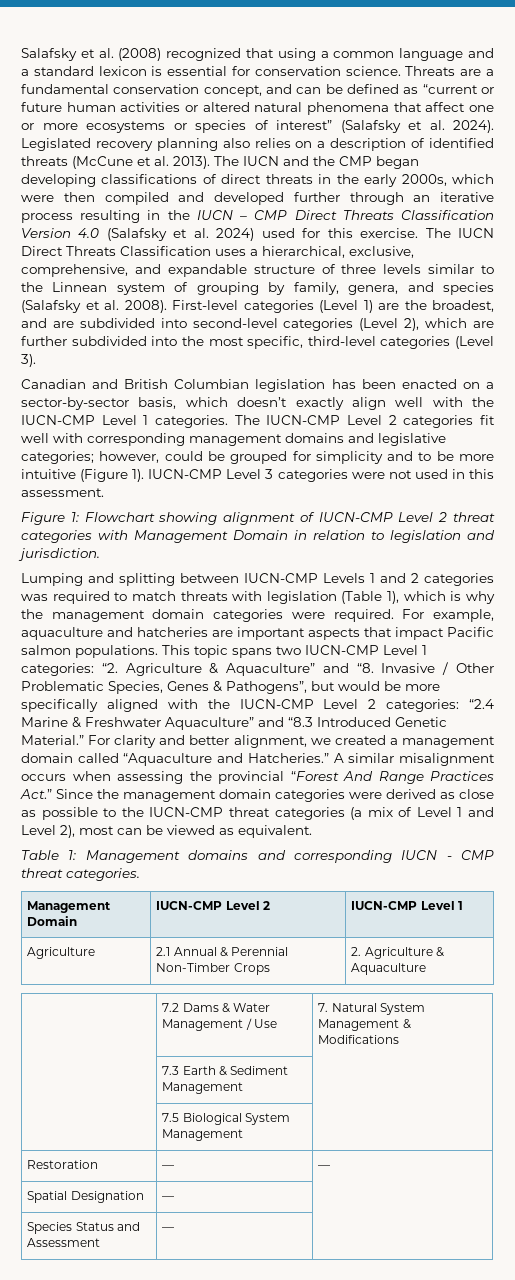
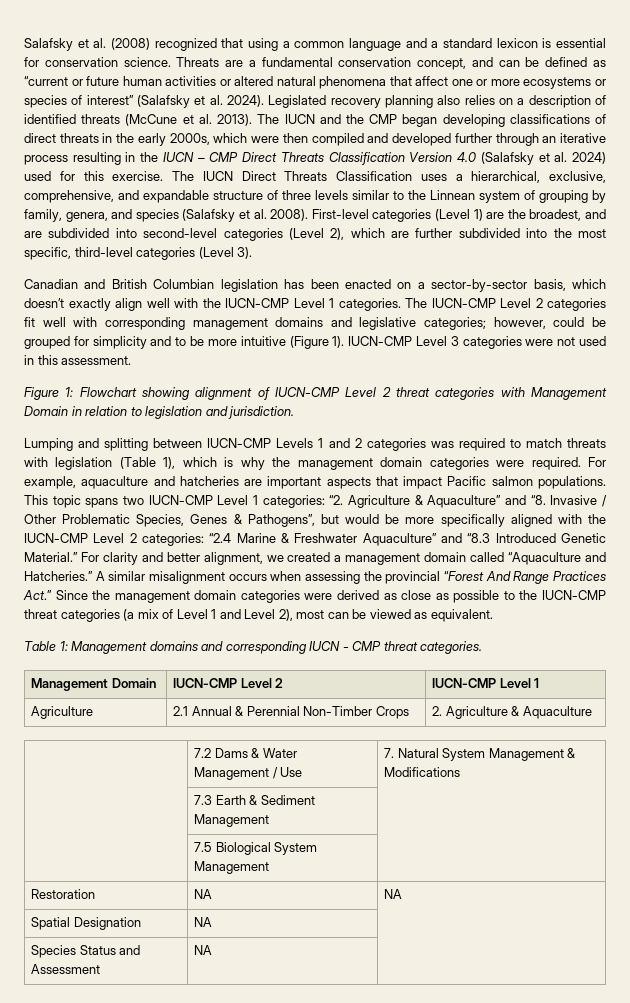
[162,1165,175,1169] [318,1165,331,1169] — | — -> [194,889,213,899] [384,889,403,899] NA | NA
[162,1196,175,1200] — -> [194,917,213,927] NA
[162,1227,175,1231] — -> [194,945,213,955] NA

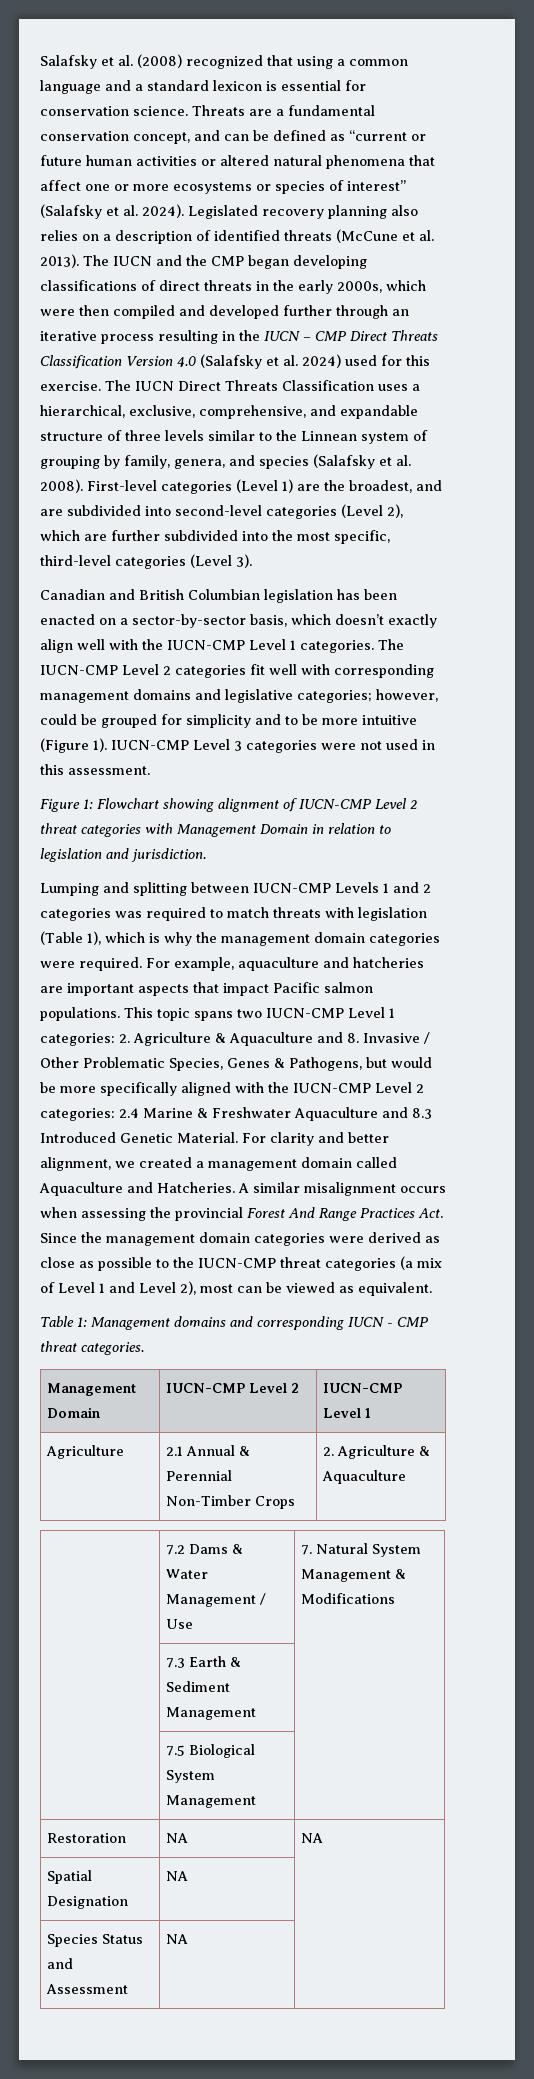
[329,495,546,508] “2. Agriculture & Aquaculture” and “8. -> [119,1032,359,1046] 2. Agriculture & Aquaculture and 8.
[247,514,315,527] Pathogens”, -> [289,1057,362,1071] Pathogens,
[209,533,232,543] “2.4 -> [119,1108,139,1118] 2.4
[362,533,491,546] Aquaculture” and “8.3 -> [294,1107,432,1121] Aquaculture and 8.3
[24,552,78,562] Material.” -> [177,1132,238,1143] Material.
[508,552,606,565] [24,571,93,581] “Aquaculture and Hatcheries.” -> [39,1182,235,1196] Aquaculture and Hatcheries.
[444,571,485,581] “Forest -> [247,1208,285,1218] Forest
[23,590,52,600] Act.” -> [418,1208,443,1218] Act.

